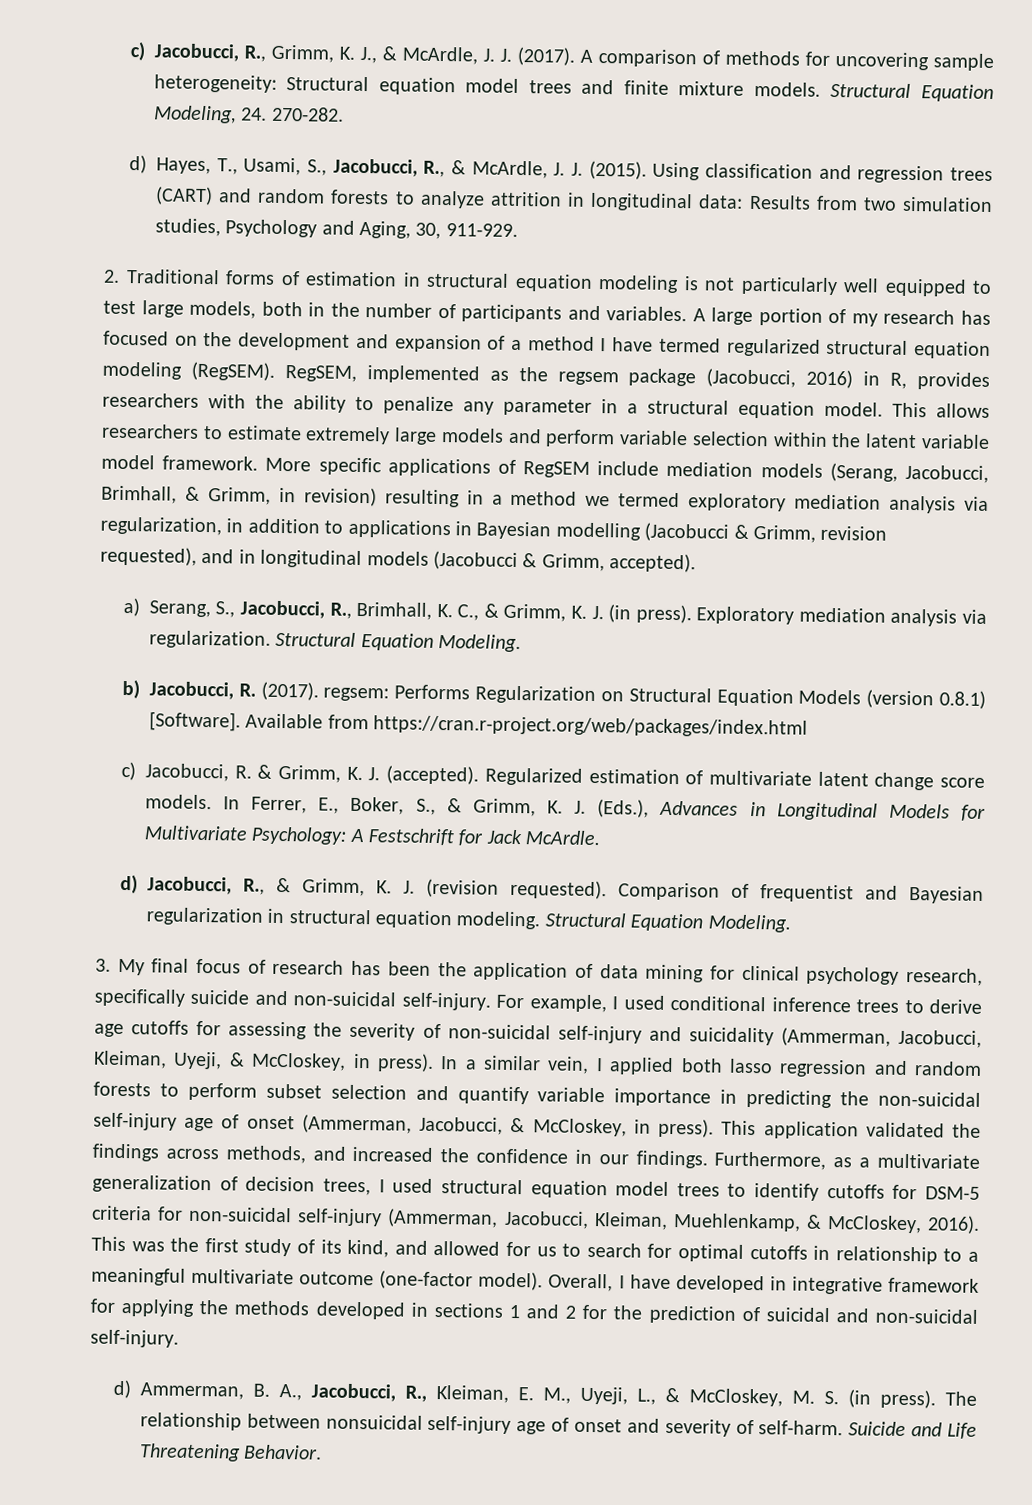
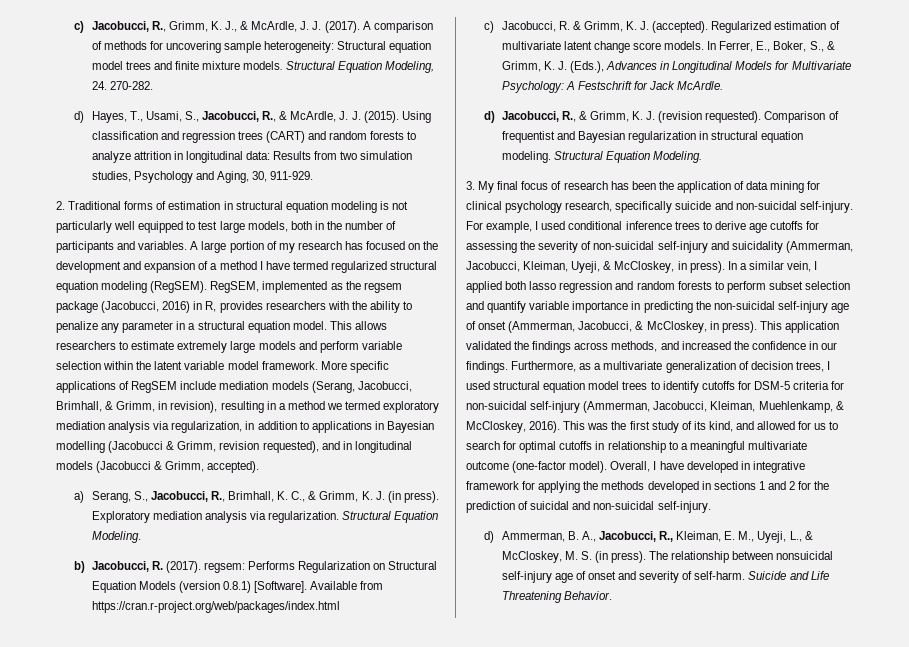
[303,487,377,507] revision) -> [170,401,218,413] revision),

